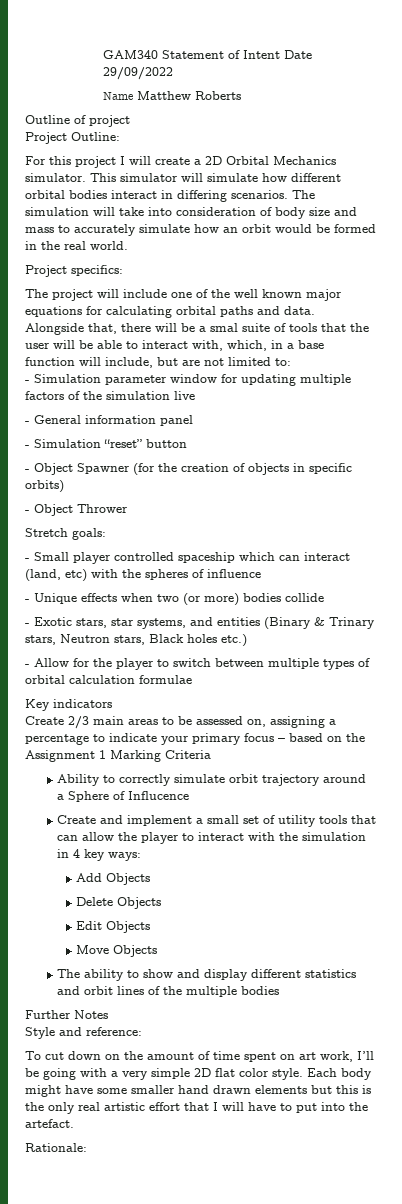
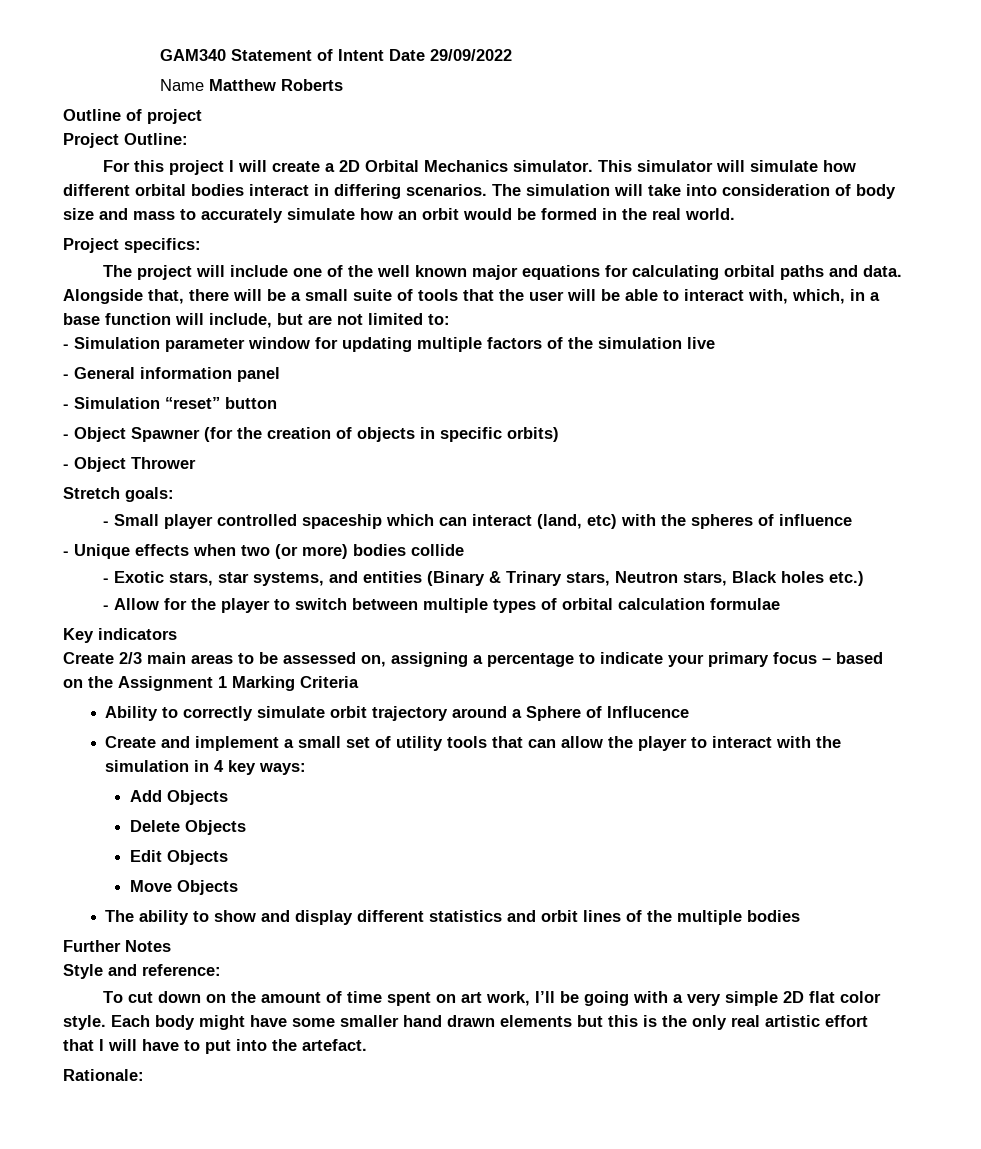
[210,323,238,332] smal -> [305,289,348,301] small

